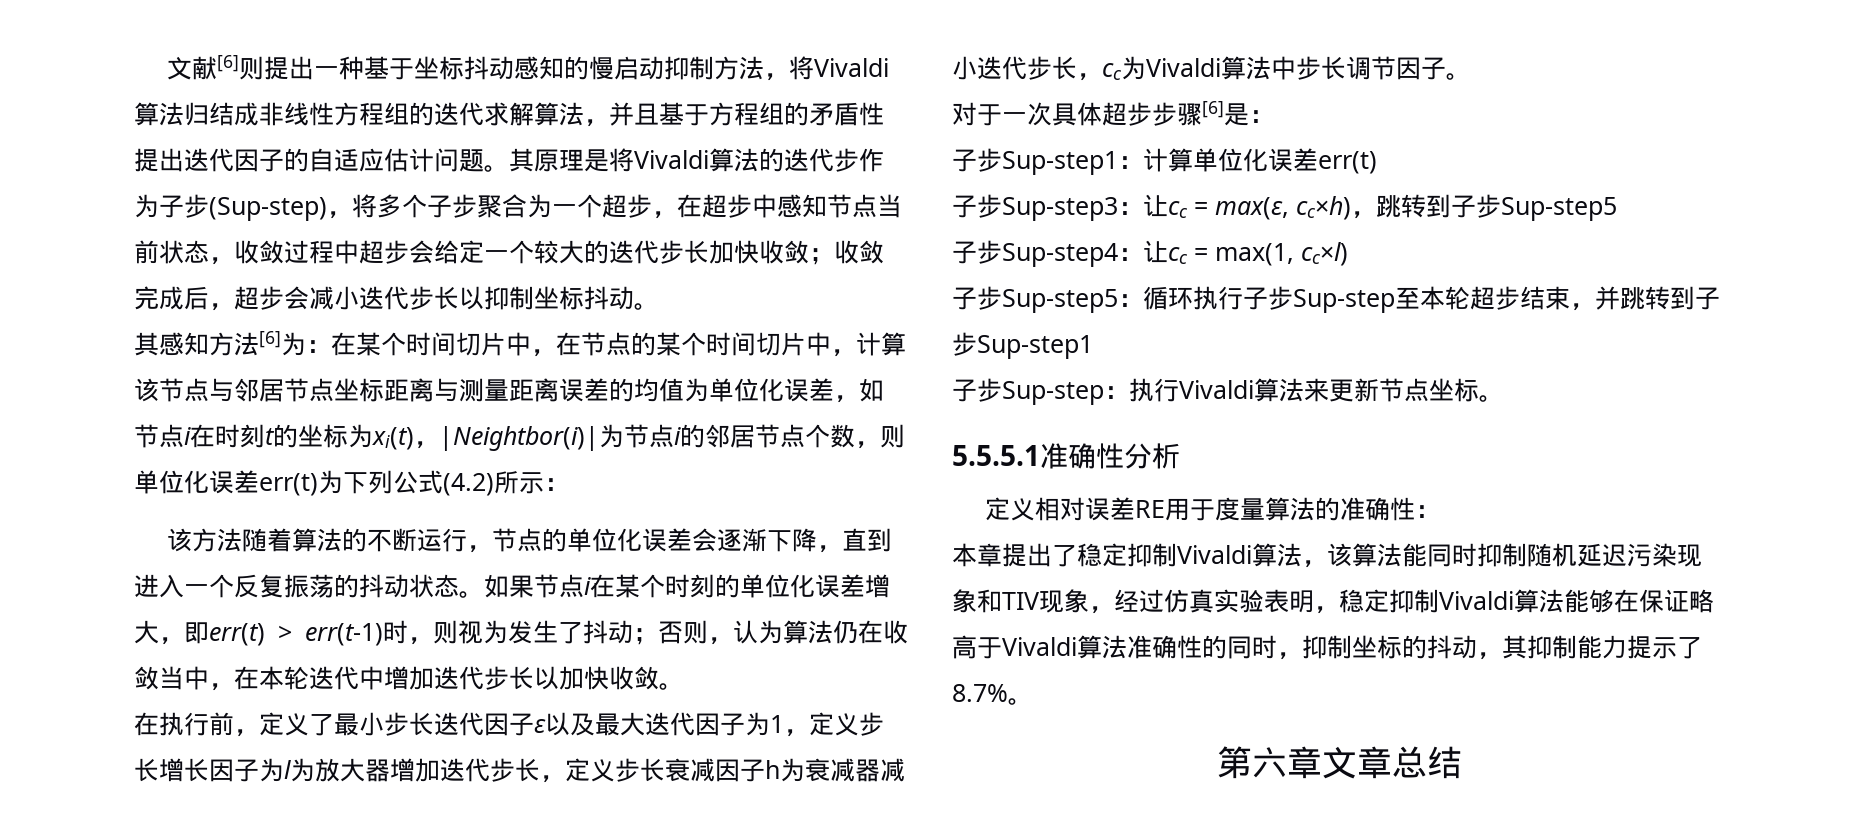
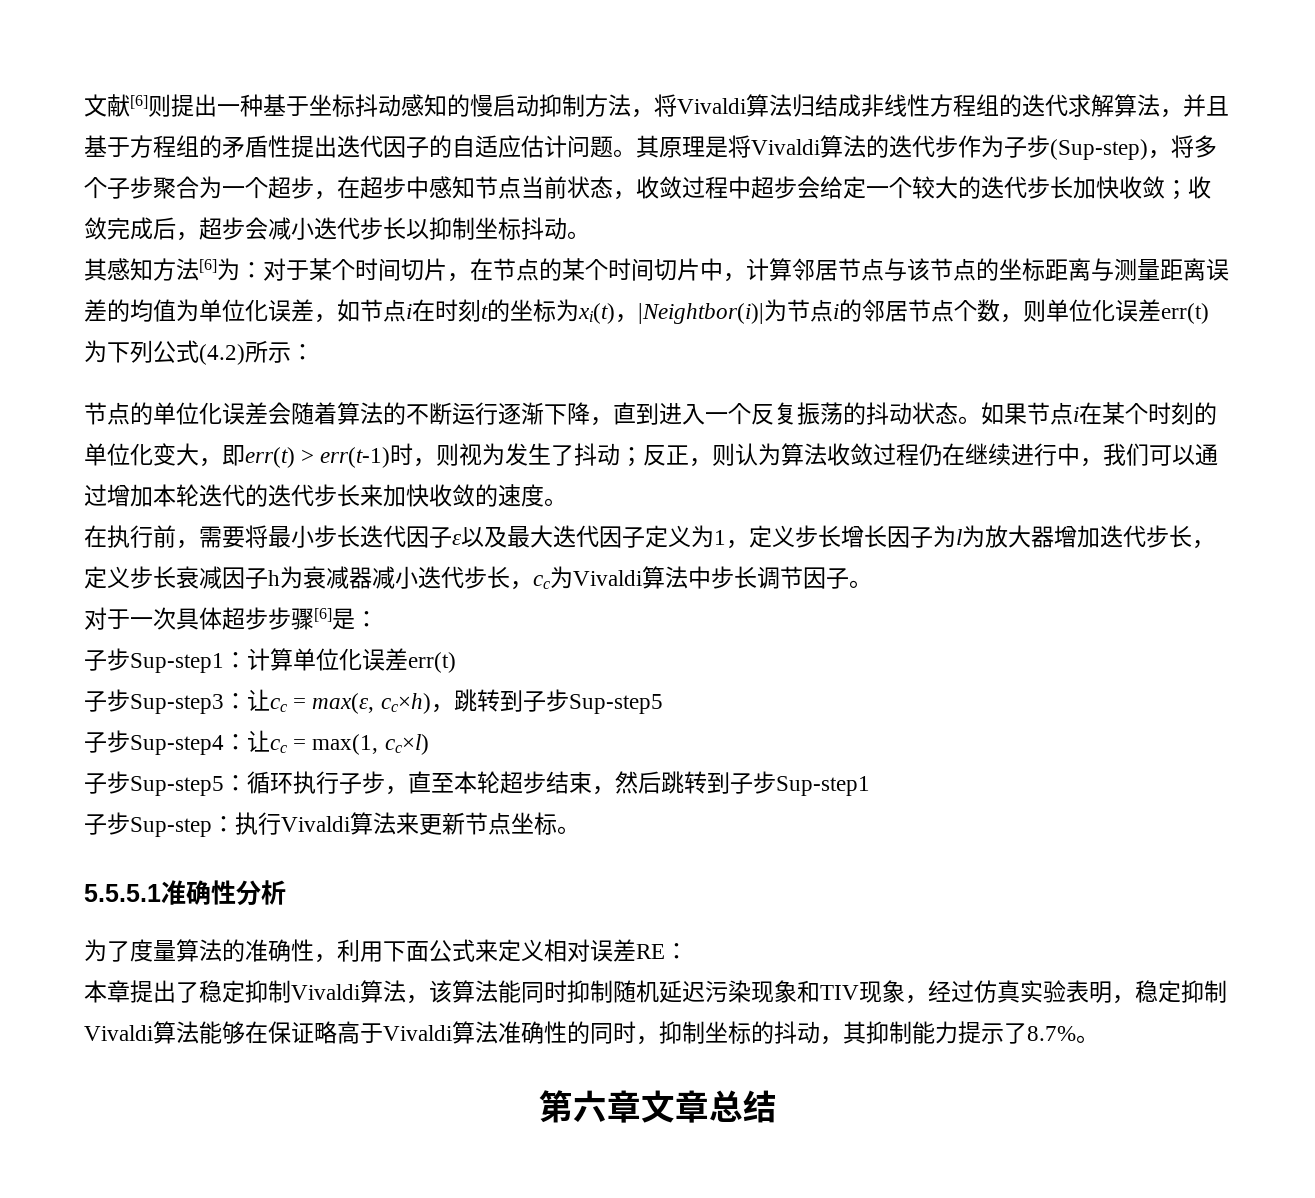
[331,332,531,356] 在某个时间切片中 -> [263,258,447,281] 对于某个时间切片
[134,378,334,402] 该节点与邻居节点 -> [792,258,999,281] 邻居节点与该节点的
[167,528,243,552] 该方法 -> [84,402,291,425] 节点的单位化误差会
[467,528,718,553] ，节点的单位化误差会 -> (498, 413) none
[815,574,890,598] 误差增 -> [153,443,176,466] 变
[658,620,908,645] [134,666,259,691] 否则，认为算法仍在收敛当中，在 -> [643,443,1219,467] [84,484,153,507] 反正，则认为算法收敛过程仍在继续进行中，我们可以通过增加
[359,666,659,690] 中增加迭代步长以加快收敛 -> [245,484,544,507] 的迭代步长来加快收敛的速度
[259,712,334,736] 定义了 -> [199,525,268,548] 需要将
(745, 724) none -> [645,525,691,548] 定义
[1293,289,1395,313] Sup-step -> [385,771,431,795] ，直
[1595,286,1620,310] 并 -> [615,771,661,794] 然后
[985,497,1416,521] 定义相对误差RE用于度量算法的准确性 -> [84,939,665,963] 为了度量算法的准确性，利用下面公式来定义相对误差RE

